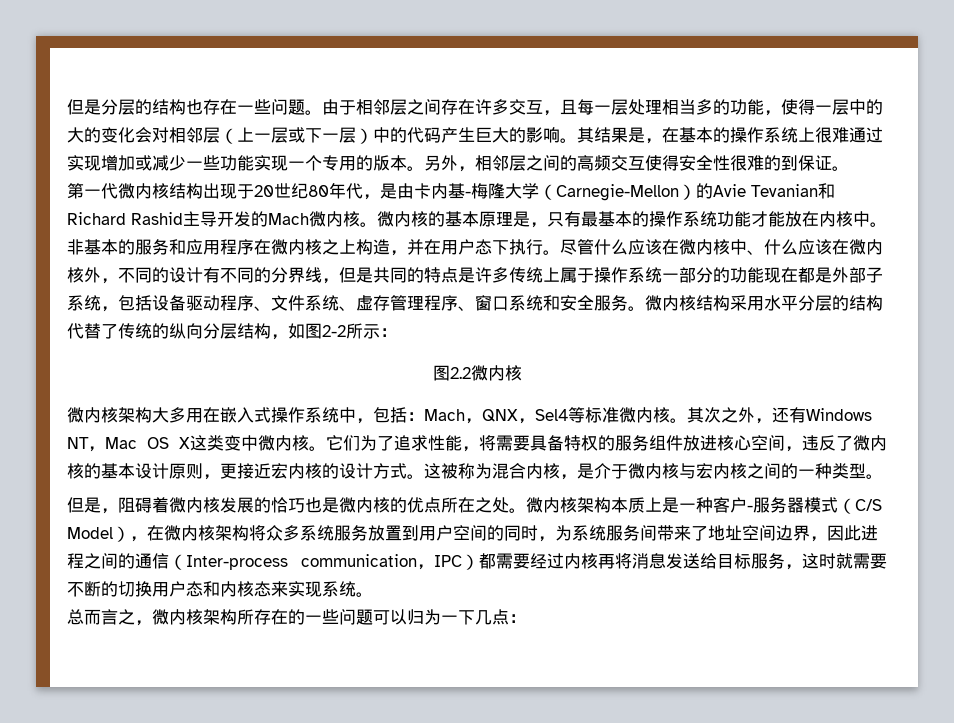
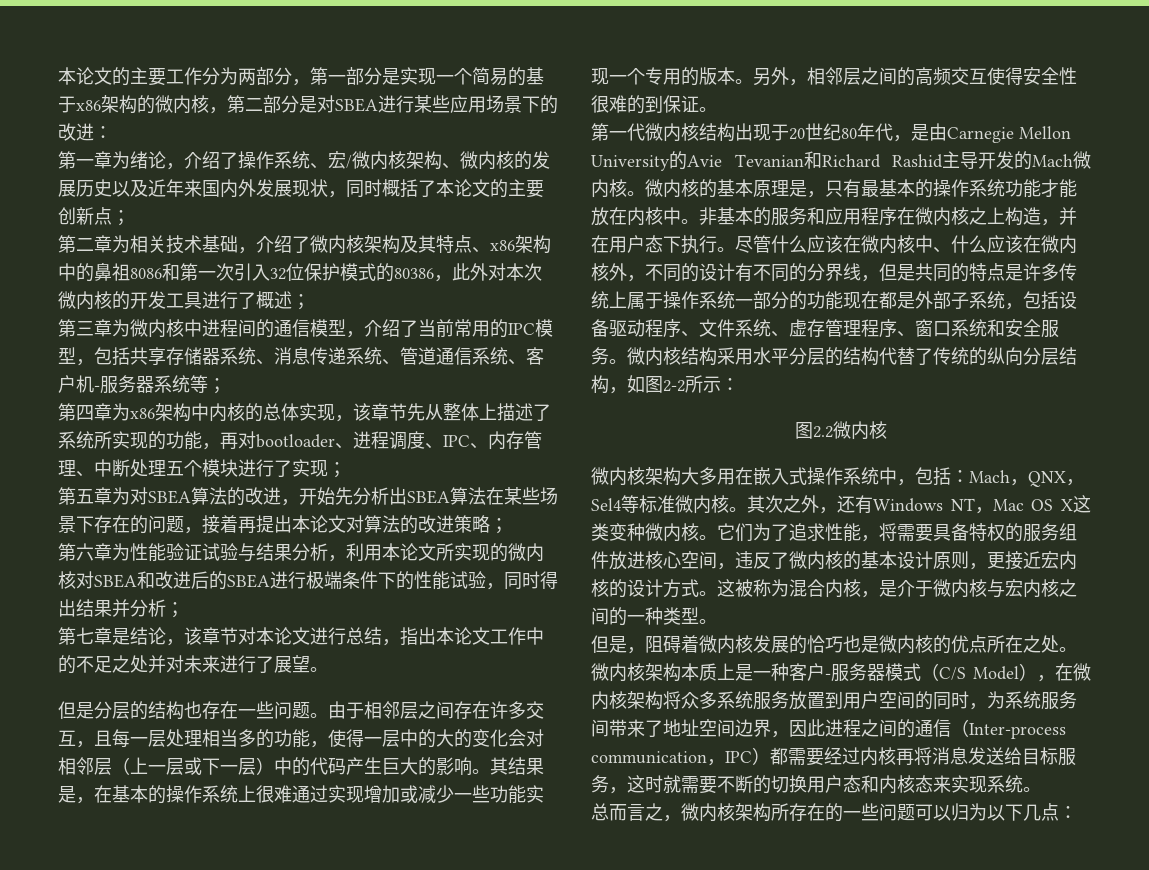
(67, 107) none -> [58,67,544,86] [58,95,558,114] [58,123,112,141] [58,151,550,170] [58,179,544,198] [58,207,130,226] [58,235,551,254] [58,263,542,282] [58,291,310,310] [58,319,553,338] [58,347,544,366] [58,375,226,394] [58,403,551,422] [58,431,542,450] [58,459,346,478] [58,487,558,506] [58,515,508,534] [58,543,544,562] [58,571,558,590] [58,599,184,618] [58,627,544,646] [58,655,328,674] 本论文的主要工作分为两部分，第一部分是实现一个简易的基于x86架构的微内核，第二部分是对SBEA进行某些应用场景下的改进： // 第一章为绪论，介绍了操作系统、宏/微内核架构、微内核的发展历史以及近年来国内外发展现状，同时概括了本论文的主要创新点； // 第二章为相关技术基础，介绍了微内核架构及其特点、x86架构中的鼻祖8086和第一次引入32位保护模式的80386，此外对本次微内核的开发工具进行了概述； // 第三章为微内核中进程间的通信模型，介绍了当前常用的IPC模型，包括共享存储器系统、消息传递系统、管道通信系统、客户机-服务器系统等； // 第四章为x86架构中内核的总体实现，该章节先从整体上描述了系统所实现的功能，再对bootloader、进程调度、IPC、内存管理、中断处理五个模块进行了实现； // 第五章为对SBEA算法的改进，开始先分析出SBEA算法在某些场景下存在的问题，接着再提出本论文对算法的改进策略； // 第六章为性能验证试验与结果分析，利用本论文所实现的微内核对SBEA和改进后的SBEA进行极端条件下的性能试验，同时得出结果并分析； // 第七章是结论，该章节对本论文进行总结，指出本论文工作中的不足之处并对未来进行了展望。 //
[414,183,696,201] 卡内基-梅隆大学（Carnegie-Mellon） -> [947,126,1071,143] [591,155,670,171] Carnegie Mellon University
[241,435,258,451] 中 -> [627,523,645,541] 种
[441,615,458,623] 一 -> [987,805,1005,821] 以

